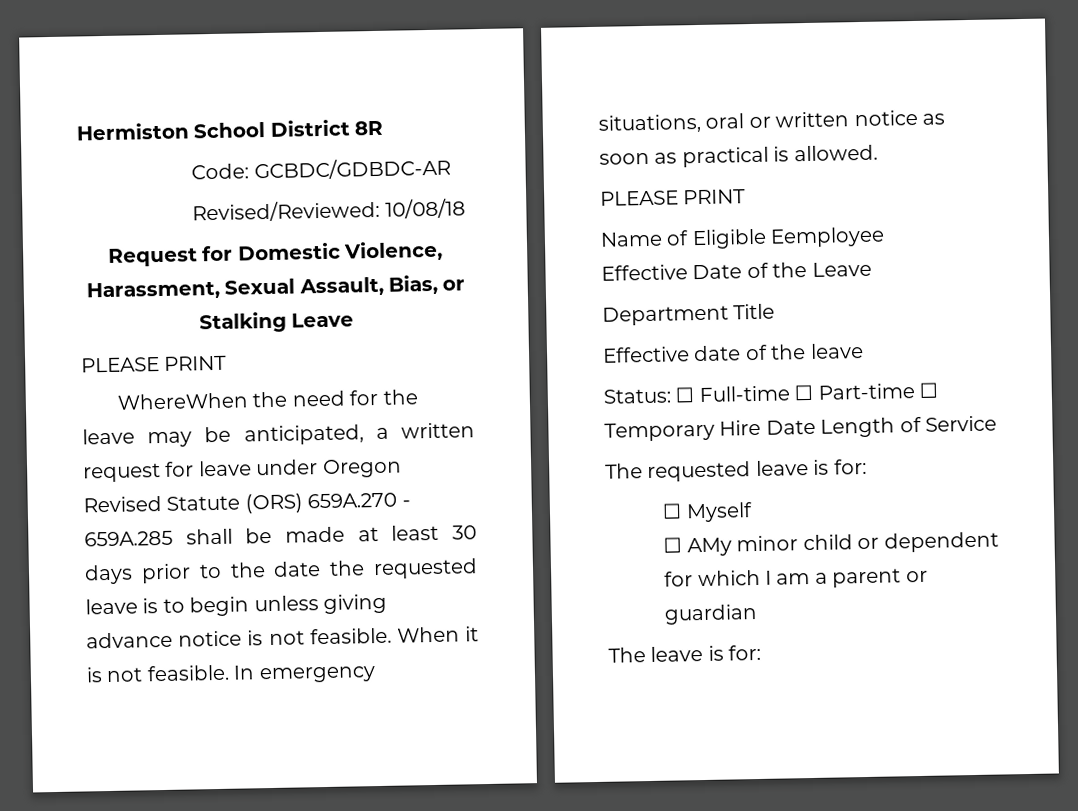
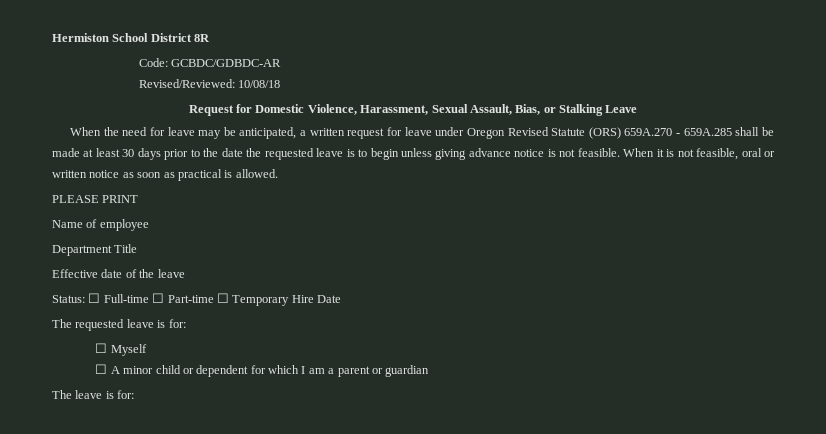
[81,355,228,373] [116,392,248,410] PLEASE PRINT // WhereWhen -> [70,127,102,136] When
[382,389,418,405] the -> (165, 131) none
[146,664,376,684] [598,113,701,134] feasible. In emergency situations, -> [696,148,739,160] feasible,
[691,226,886,250] [601,261,872,281] Eligible Eemployee // Effective Date of the Leave -> [99,219,149,231] employee
[820,415,997,438] Length of Service -> (341, 299) none
[686,537,732,557] AMy -> [110,366,120,374] A

